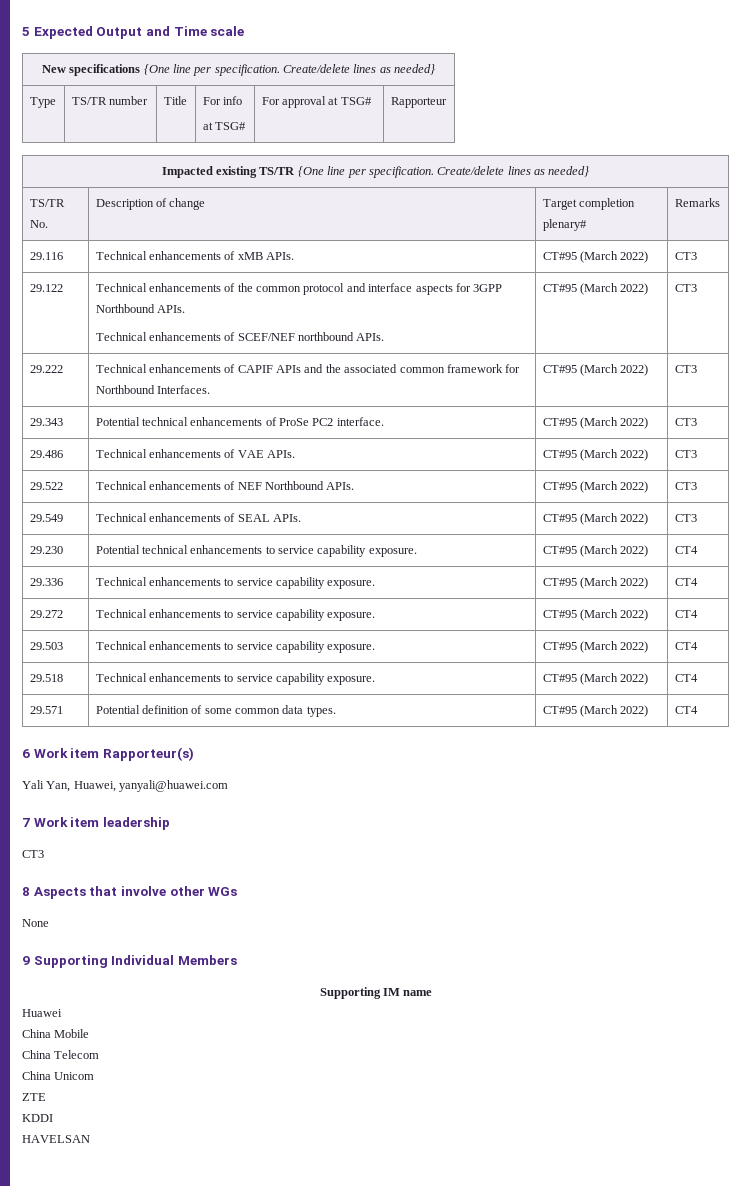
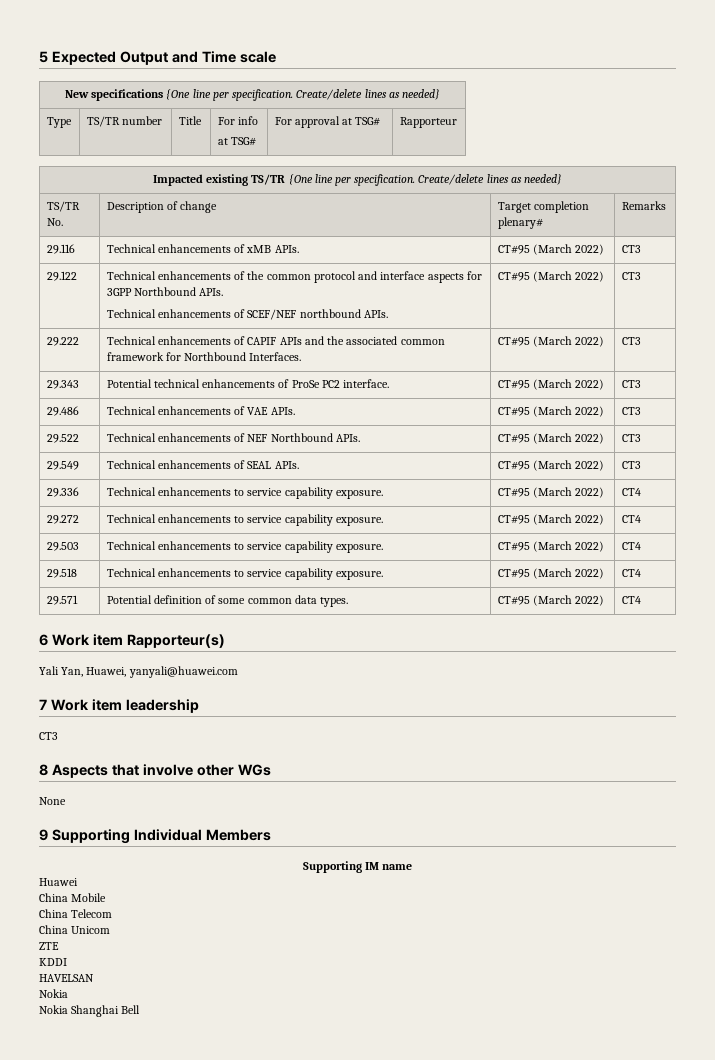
[29,546,63,554] [95,545,417,557] [542,545,649,557] [674,546,698,554] // 29.230 | Potential technical enhancements to service capability exposure. | CT#95 (March 2022) | CT4 -> (641, 465) none
(90, 1139) none -> [39,989,68,998] [39,1005,141,1017] // Nokia // Nokia Shanghai Bell

